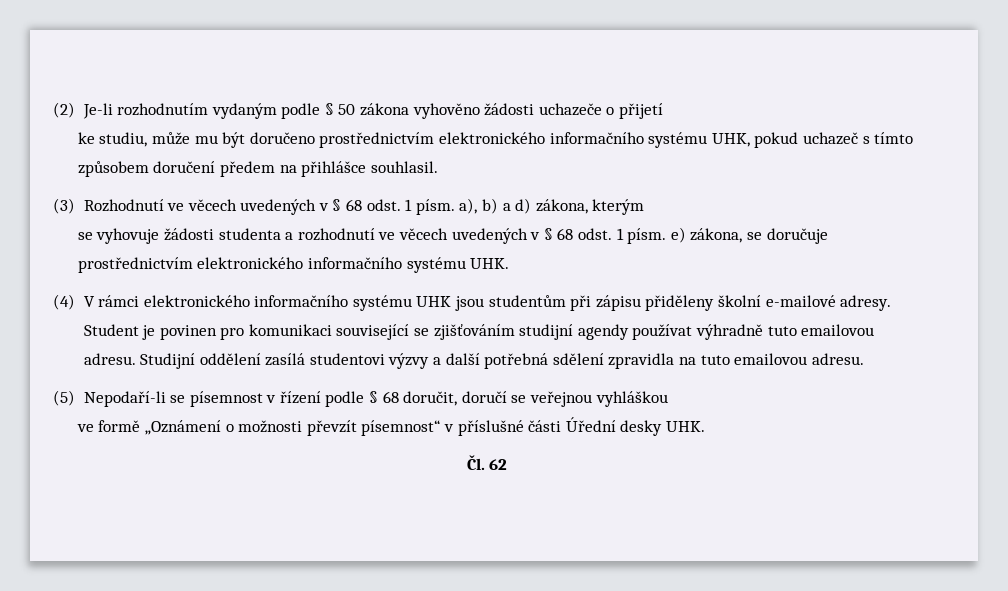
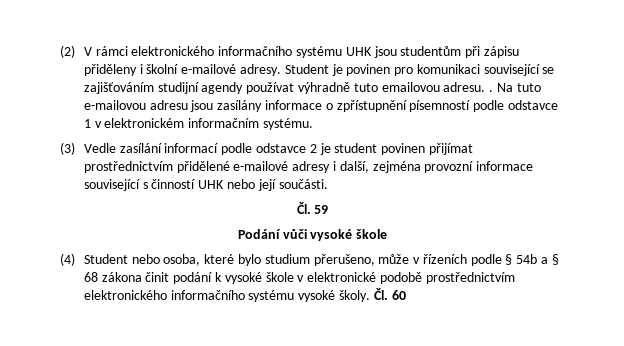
[82,103,663,119] [77,132,914,148] [77,161,438,177] [53,198,645,215] [77,227,828,244] [77,257,510,273] [53,294,75,310] Je-li rozhodnutím vydaným podle § 50 zákona vyhověno žádosti uchazeče o přijetí // ke studiu, může mu být doručeno prostřednictvím elektronického informačního systému UHK, pokud uchazeč s tímto způsobem doručení předem na přihlášce souhlasil. // (3) Rozhodnutí ve věcech uvedených v § 68 odst. 1 písm. a), b) a d) zákona, kterým // se vyhovuje žádosti studenta a rozhodnutí ve věcech uvedených v § 68 odst. 1 písm. e) zákona, se doručuje prostřednictvím elektronického informačního systému UHK. // (4) -> (75, 51) none
(715, 303) none -> [139,64,143,74] i
[433,324,515,340] zjišťováním -> [83,82,154,94] zajišťováním
[140,353,864,369] [53,390,668,407] [76,417,705,436] [466,455,508,470] Studijní oddělení zasílá studentovi výzvy a další potřebná sdělení zpravidla na tuto emailovou adresu. // (5) Nepodaří-li se písemnost v řízení podle § 68 doručit, doručí se veřejnou vyhláškou // ve formě „Oznámení o možnosti převzít písemnost“ v příslušné části Úřední desky UHK. // Čl. 62 -> [489,83,541,92] [83,100,558,112] [83,118,313,130] [60,142,473,155] [83,161,534,173] [83,179,328,191] [296,202,329,214] [237,229,388,241] [60,253,559,266] [83,272,515,284] [83,288,406,302] . Na tuto e-mailovou adresu jsou zasílány informace o zpřístupnění písemností podle odstavce 1 v elektronickém informačním systému. // (3) Vedle zasílání informací podle odstavce 2 je student povinen přijímat prostřednictvím přidělené e-mailové adresy i další, zejména provozní informace související s činností UHK nebo její součásti. // Čl. 59 // Podání vůči vysoké škole // (4) Student nebo osoba, které bylo studium přerušeno, může v řízeních podle § 54b a § 68 zákona činit podání k vysoké škole v elektronické podobě prostřednictvím elektronického informačního systému vysoké školy. Čl. 60

